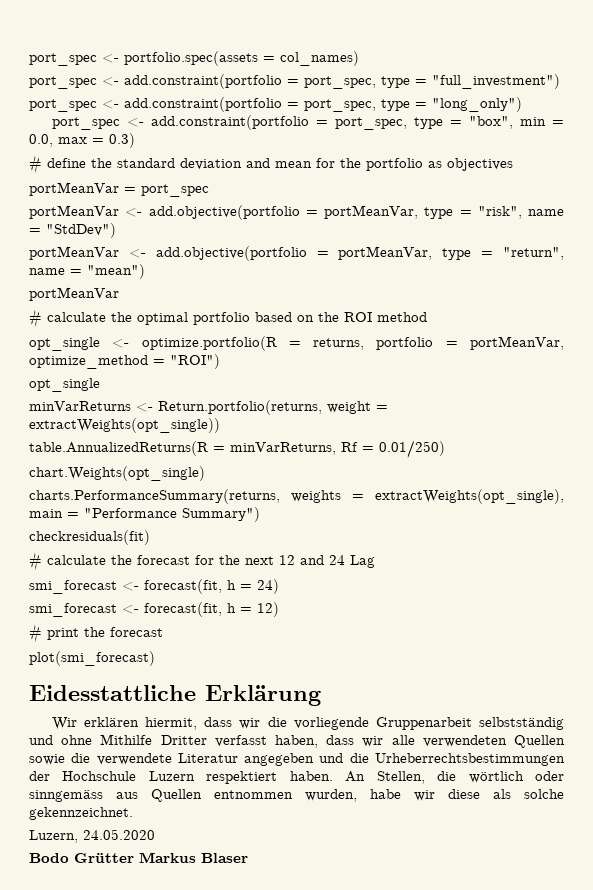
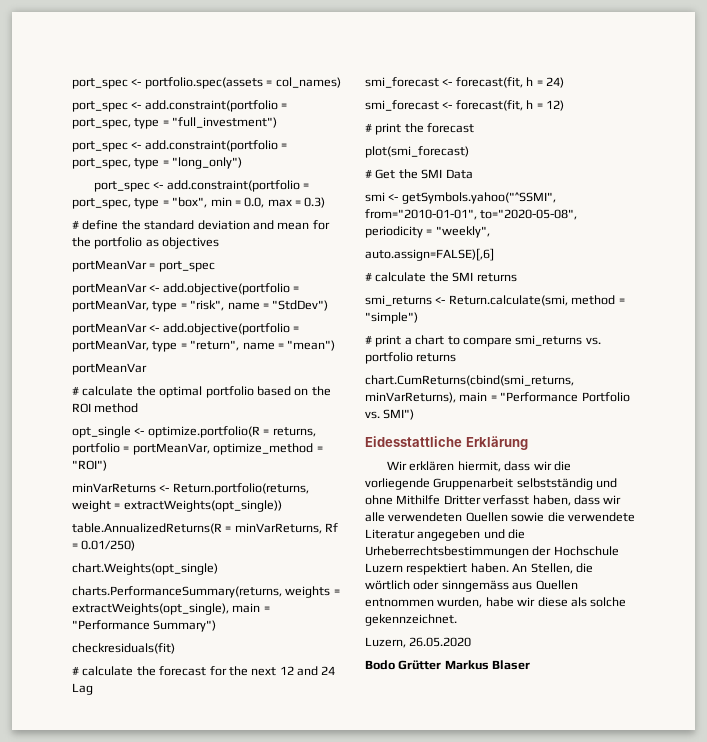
[29,378,100,392] // opt_single -> (107, 465) none
(155, 658) none -> [365,169,473,179] [365,192,556,204] [365,209,578,220] [365,226,490,238] [365,248,494,261] [365,272,517,282] [365,295,625,306] [365,312,418,324] [365,335,601,347] [365,352,457,364] [365,375,574,386] [365,392,630,403] [365,409,415,420] // # Get the SMI Data // smi <- getSymbols.yahoo("^SSMI", from="2010-01-01", to="2020-05-08", periodicity = "weekly", // auto.assign=FALSE)[,6] // # calculate the SMI returns // smi_returns <- Return.calculate(smi, method = "simple") // # print a chart to compare smi_returns vs. portfolio returns // chart.CumReturns(cbind(smi_returns, minVarReturns), main = "Performance Portfolio vs. SMI")
[83,829,155,840] 24.05.2020 -> [409,637,472,647] 26.05.2020

